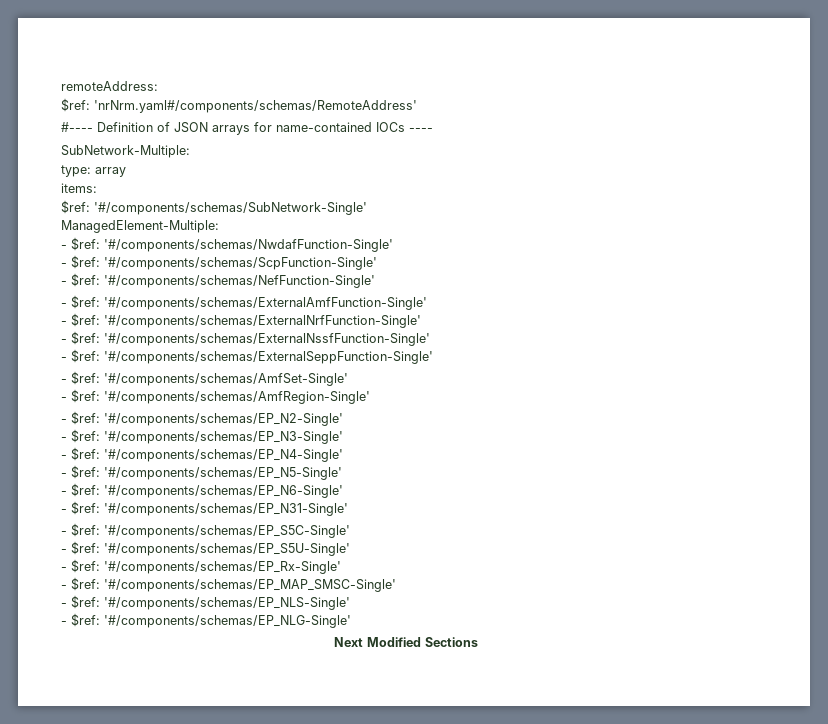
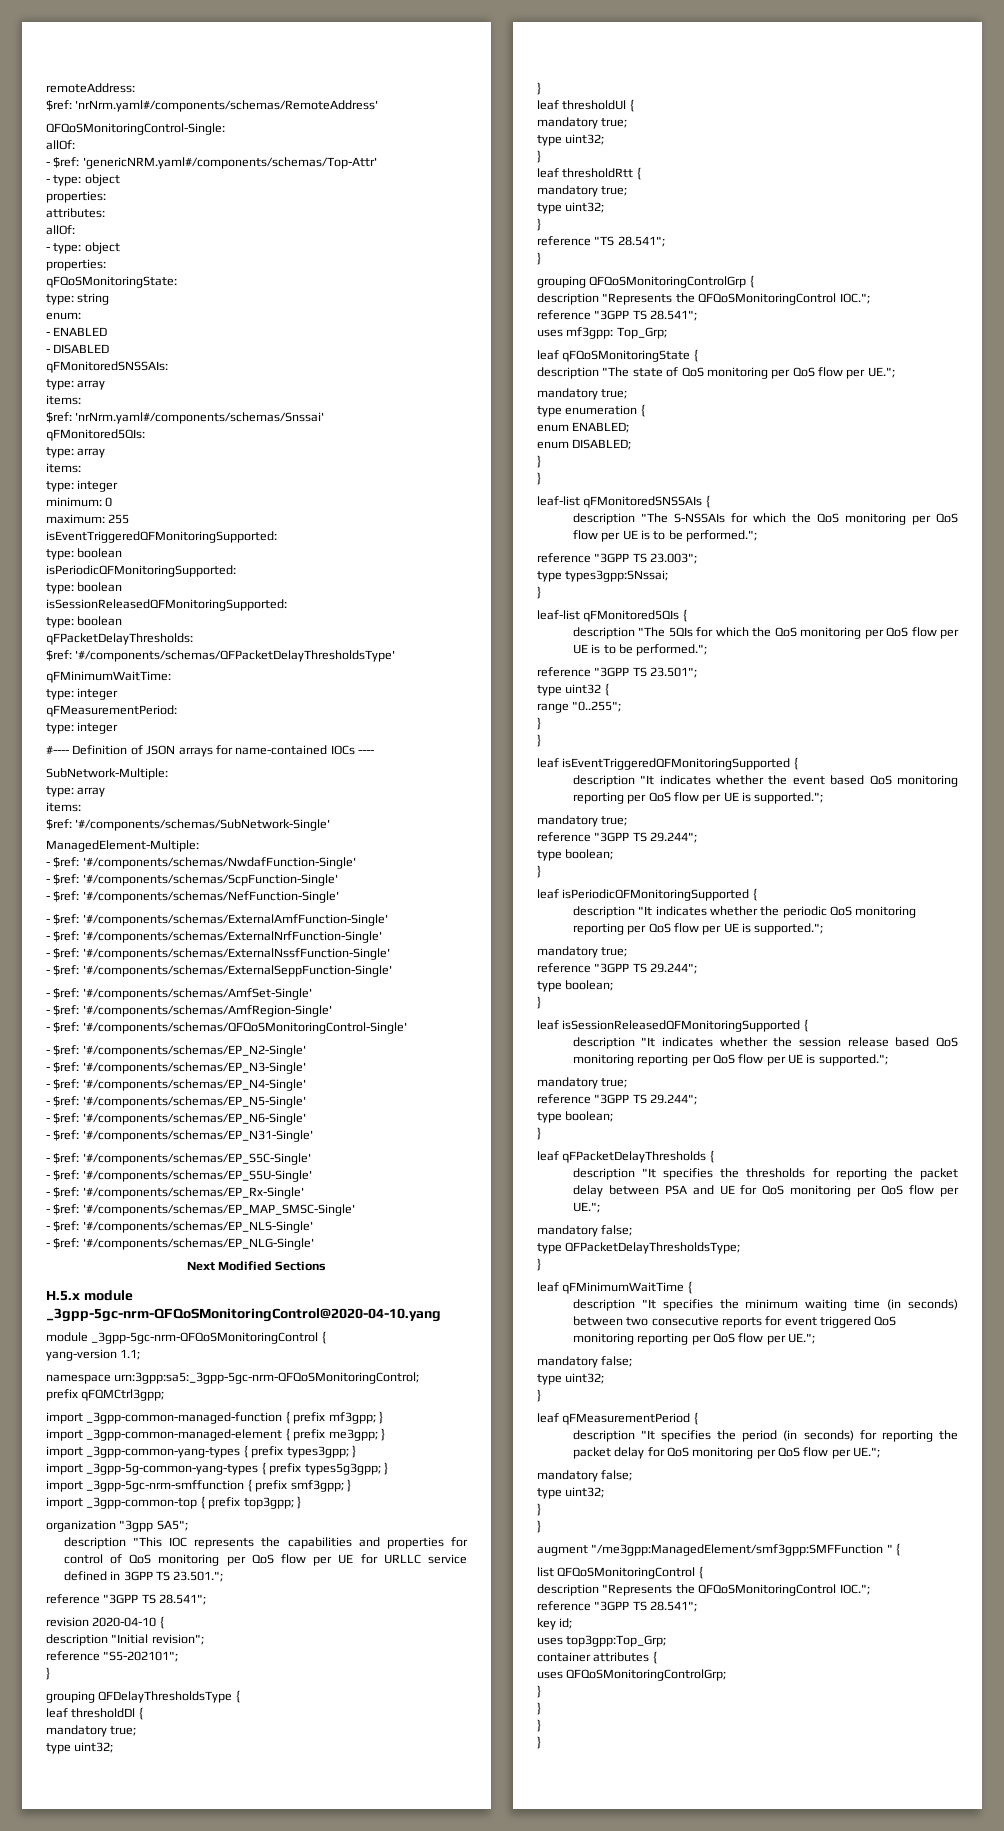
(417, 106) none -> [46,123,225,135] [46,140,75,150] [46,157,377,169] [46,174,120,186] [46,191,106,203] [46,208,105,218] [46,225,75,235] [46,242,120,254] [46,259,106,271] [46,276,177,288] [46,293,110,305] [46,312,81,320] [46,327,108,336] [46,344,110,354] [46,361,168,373] [46,379,106,390] [46,395,81,405] [46,412,325,424] [46,429,145,441] [46,447,106,458] [46,463,81,473] [46,480,119,492] [46,497,113,507] [46,514,130,524] [46,531,277,543] [46,548,123,560] [46,565,236,577] [46,582,123,594] [46,599,287,611] [46,616,123,628] [46,633,193,645] [46,650,396,662] [46,671,171,683] [46,688,119,700] [46,705,177,717] [46,722,119,734] // QFQoSMonitoringControl-Single: // allOf: // - $ref: 'genericNRM.yaml#/components/schemas/Top-Attr' // - type: object // properties: // attributes: // allOf: // - type: object // properties: // qFQoSMonitoringState: // type: string // enum: // - ENABLED // - DISABLED // qFMonitoredSNSSAIs: // type: array // items: // $ref: 'nrNrm.yaml#/components/schemas/Snssai' // qFMonitored5QIs: // type: array // items: // type: integer // minimum: 0 // maximum: 255 // isEventTriggeredQFMonitoringSupported: // type: boolean // isPeriodicQFMonitoringSupported: // type: boolean // isSessionReleasedQFMonitoringSupported: // type: boolean // qFPacketDelayThresholds: // $ref: '#/components/schemas/QFPacketDelayThresholdsType' // qFMinimumWaitTime: // type: integer // qFMeasurementPeriod: // type: integer
(370, 397) none -> [46,1022,407,1034] // - $ref: '#/components/schemas/QFQoSMonitoringControl-Single'
(478, 642) none -> [46,1290,133,1301] [46,1308,441,1322] [46,1331,326,1344] [46,1349,141,1361] [46,1372,420,1384] [46,1389,165,1401] [46,1411,383,1424] [46,1428,385,1441] [46,1445,356,1458] [46,1462,388,1475] [46,1479,351,1492] [46,1496,301,1509] [46,1520,188,1532] [63,1537,468,1549] [63,1554,467,1566] [63,1571,224,1582] [46,1594,207,1605] [46,1616,164,1629] [46,1634,204,1646] [46,1651,179,1662] [46,1667,50,1680] [46,1690,240,1703] [46,1707,143,1720] [46,1725,137,1737] [46,1742,114,1754] [537,82,541,95] [537,99,634,112] [537,117,628,129] [537,134,605,146] [537,150,541,163] [537,167,641,180] [537,185,628,197] [537,202,605,214] [537,218,541,231] [537,236,665,247] [537,252,541,265] [537,275,754,288] [537,293,870,305] [537,310,698,321] [537,327,667,339] [537,349,698,362] [537,367,895,379] [537,388,628,400] [537,404,645,417] [537,422,630,433] [537,439,632,450] [537,455,541,468] [537,472,541,485] [537,495,710,508] [572,513,958,525] [572,530,758,542] [537,553,698,564] [537,570,669,582] [537,586,541,599] [537,609,687,622] [572,627,959,639] [572,644,708,656] [537,667,698,678] [537,683,609,696] [537,701,622,713] [537,717,541,730] [537,734,541,747] [537,757,798,770] [572,775,958,787] [572,792,824,804] [537,815,628,827] [537,832,698,843] [537,849,614,861] [537,865,541,878] [537,888,757,901] [572,906,917,918] [572,923,824,935] [537,946,628,958] [537,963,698,974] [537,980,614,992] [537,996,541,1009] [537,1019,808,1032] [572,1037,958,1049] [572,1054,888,1066] [537,1077,628,1089] [537,1094,698,1105] [537,1111,614,1123] [537,1127,541,1140] [537,1150,714,1163] [572,1168,958,1180] [572,1185,959,1197] [572,1202,600,1213] [537,1225,633,1237] [537,1242,741,1254] [537,1258,541,1271] [537,1281,692,1294] [572,1299,958,1311] [572,1316,897,1328] [572,1333,816,1345] [537,1356,633,1368] [537,1373,605,1385] [537,1389,541,1402] [537,1412,698,1425] [572,1430,959,1442] [572,1447,881,1459] [537,1470,633,1482] [537,1487,605,1499] [537,1503,541,1516] [537,1520,541,1533] [537,1543,901,1556] [537,1566,703,1579] [537,1584,870,1596] [537,1601,698,1612] [537,1618,573,1630] [537,1635,667,1647] [537,1651,657,1664] [537,1669,727,1681] [537,1685,541,1698] [537,1702,541,1715] [537,1719,541,1732] [537,1736,541,1749] // H.5.x module _3gpp-5gc-nrm-QFQoSMonitoringControl@2020-04-10.yang // module _3gpp-5gc-nrm-QFQoSMonitoringControl { // yang-version 1.1; // namespace urn:3gpp:sa5:_3gpp-5gc-nrm-QFQoSMonitoringControl; // prefix qFQMCtrl3gpp; // import _3gpp-common-managed-function { prefix mf3gpp; } // import _3gpp-common-managed-element { prefix me3gpp; } // import _3gpp-common-yang-types { prefix types3gpp; } // import _3gpp-5g-common-yang-types { prefix types5g3gpp; } // import _3gpp-5gc-nrm-smffunction { prefix smf3gpp; } // import _3gpp-common-top { prefix top3gpp; } // organization "3gpp SA5"; // description "This IOC represents the capabilities and properties for control of QoS monitoring per QoS flow per UE for URLLC service defined in 3GPP TS 23.501."; // reference "3GPP TS 28.541"; // revision 2020-04-10 { // description "Initial revision"; // reference "S5-202101"; // } // grouping QFDelayThresholdsType { // leaf thresholdDl { // mandatory true; // type uint32; // } // leaf thresholdUl { // mandatory true; // type uint32; // } // leaf thresholdRtt { // mandatory true; // type uint32; // } // reference "TS 28.541"; // } // grouping QFQoSMonitoringControlGrp { // description "Represents the QFQoSMonitoringControl IOC."; // reference "3GPP TS 28.541"; // uses mf3gpp: Top_Grp; // leaf qFQoSMonitoringState { // description "The state of QoS monitoring per QoS flow per UE."; // mandatory true; // type enumeration { // enum ENABLED; // enum DISABLED; // } // } // leaf-list qFMonitoredSNSSAIs { // description "The S-NSSAIs for which the QoS monitoring per QoS flow per UE is to be performed."; // reference "3GPP TS 23.003"; // type types3gpp:SNssai; // } // leaf-list qFMonitored5QIs { // description "The 5QIs for which the QoS monitoring per QoS flow per UE is to be performed."; // reference "3GPP TS 23.501"; // type uint32 { // range "0..255"; // } // } // leaf isEventTriggeredQFMonitoringSupported { // description "It indicates whether the event based QoS monitoring reporting per QoS flow per UE is supported."; // mandatory true; // reference "3GPP TS 29.244"; // type boolean; // } // leaf isPeriodicQFMonitoringSupported { // description "It indicates whether the periodic QoS monitoring reporting per QoS flow per UE is supported."; // mandatory true; // reference "3GPP TS 29.244"; // type boolean; // } // leaf isSessionReleasedQFMonitoringSupported { // description "It indicates whether the session release based QoS monitoring reporting per QoS flow per UE is supported."; // mandatory true; // reference "3GPP TS 29.244"; // type boolean; // } // leaf qFPacketDelayThresholds { // description "It specifies the thresholds for reporting the packet delay between PSA and UE for QoS monitoring per QoS flow per UE."; // mandatory false; // type QFPacketDelayThresholdsType; // } // leaf qFMinimumWaitTime { // description "It specifies the minimum waiting time (in seconds) between two consecutive reports for event triggered QoS monitoring reporting per QoS flow per UE."; // mandatory false; // type uint32; // } // leaf qFMeasurementPeriod { // description "It specifies the period (in seconds) for reporting the packet delay for QoS monitoring per QoS flow per UE."; // mandatory false; // type uint32; // } // } // augment "/me3gpp:ManagedElement/smf3gpp:SMFFunction " { // list QFQoSMonitoringControl { // description "Represents the QFQoSMonitoringControl IOC."; // reference "3GPP TS 28.541"; // key id; // uses top3gpp:Top_Grp; // container attributes { // uses QFQoSMonitoringControlGrp; // } // } // } // }

